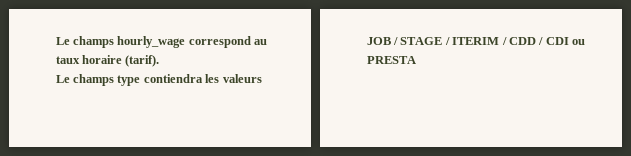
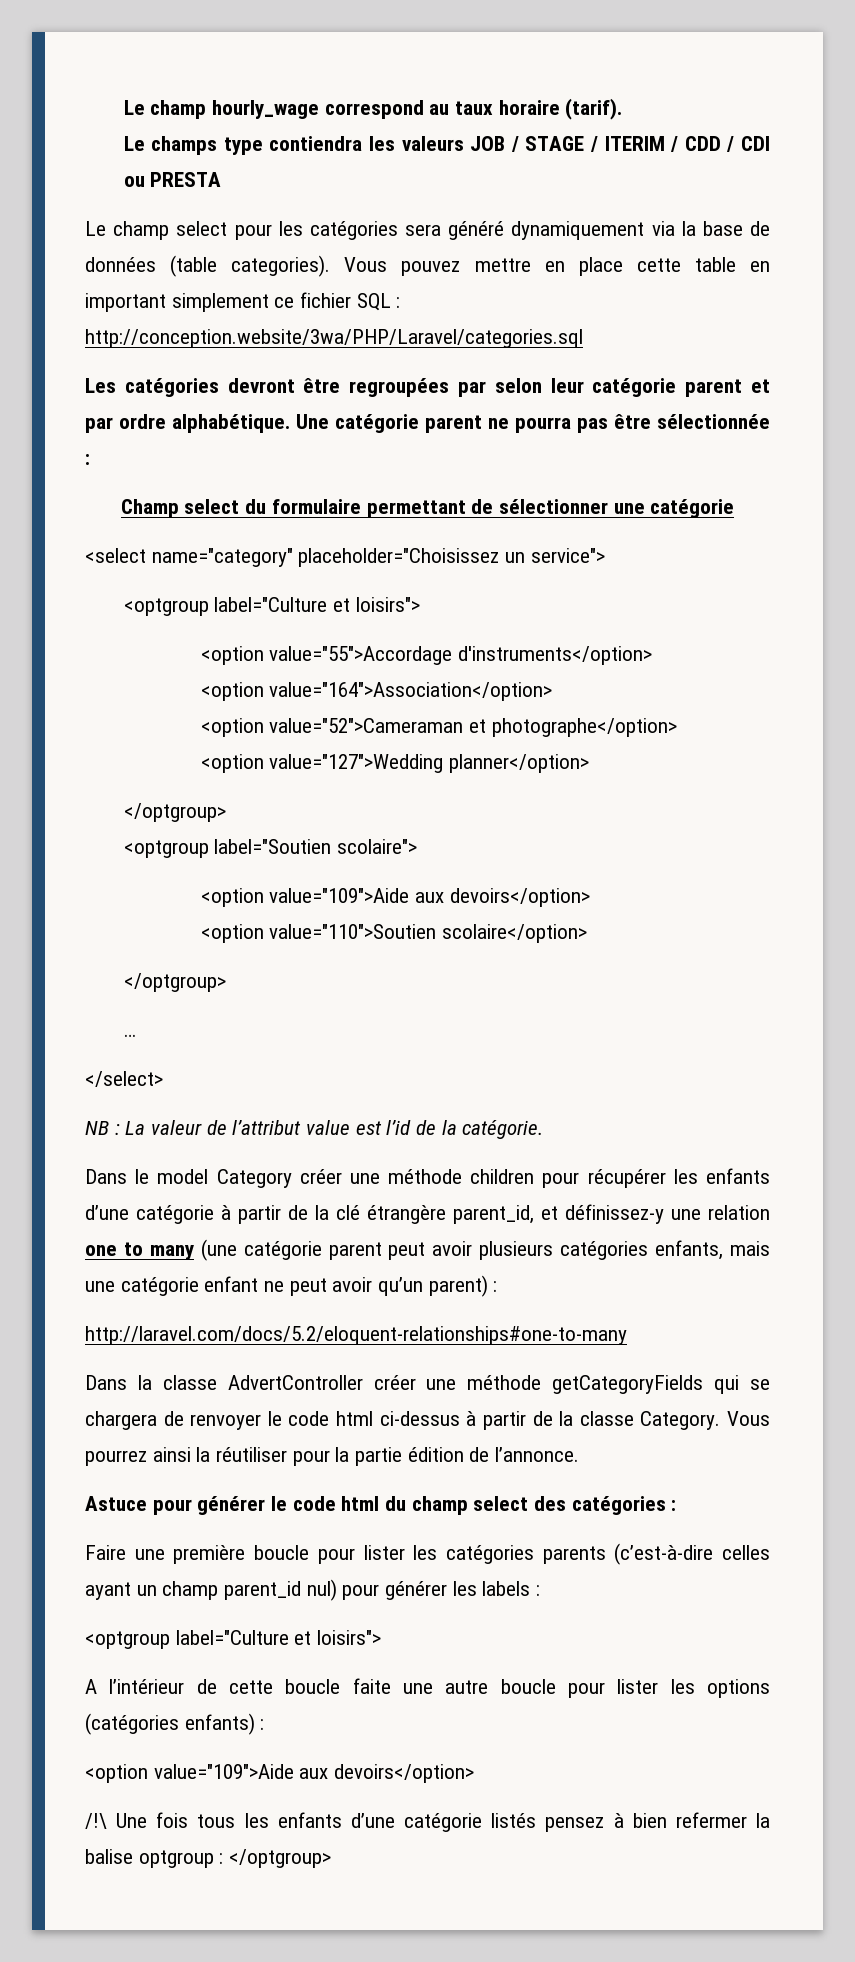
[55,36,115,48] Le champs -> [123,100,207,119] Le champ
(416, 60) none -> [85,221,770,240] [85,255,771,277] [85,292,401,312] [85,329,583,348] [85,378,770,397] [85,414,770,433] [85,454,90,465] [120,499,735,518] [85,548,605,567] [123,597,420,616] [200,646,652,665] [200,682,553,701] [200,718,677,737] [200,754,589,773] [123,803,226,822] [123,839,417,858] [200,888,590,907] [200,924,587,943] [123,973,226,992] [123,1034,136,1037] [85,1071,163,1087] [85,1120,544,1139] [85,1168,770,1188] [85,1204,770,1224] [85,1239,770,1261] [85,1275,498,1297] [85,1326,627,1345] [85,1375,771,1394] [85,1411,770,1430] [85,1447,580,1466] [85,1496,677,1515] [85,1543,770,1565] [85,1579,541,1601] [85,1630,382,1649] [85,1678,771,1698] [85,1713,265,1735] [85,1764,475,1783] [85,1812,770,1832] [85,1849,332,1868] // Le champ select pour les catégories sera généré dynamiquement via la base de données (table categories). Vous pouvez mettre en place cette table en important simplement ce fichier SQL : http://conception.website/3wa/PHP/Laravel/categories.sql // Les catégories devront être regroupées par selon leur catégorie parent et par ordre alphabétique. Une catégorie parent ne pourra pas être sélectionnée : // Champ select du formulaire permettant de sélectionner une catégorie // <select name="category" placeholder="Choisissez un service"> // <optgroup label="Culture et loisirs"> // <option value="55">Accordage d'instruments</option> // <option value="164">Association</option> // <option value="52">Cameraman et photographe</option> // <option value="127">Wedding planner</option> // </optgroup> // <optgroup label="Soutien scolaire"> // <option value="109">Aide aux devoirs</option> // <option value="110">Soutien scolaire</option> // </optgroup> // … // </select> // NB : La valeur de l’attribut value est l’id de la catégorie. // Dans le model Category créer une méthode children pour récupérer les enfants d’une catégorie à partir de la clé étrangère parent_id, et définissez-y une relation one to many (une catégorie parent peut avoir plusieurs catégories enfants, mais une catégorie enfant ne peut avoir qu’un parent) : // http://laravel.com/docs/5.2/eloquent-relationships#one-to-many // Dans la classe AdvertController créer une méthode getCategoryFields qui se chargera de renvoyer le code html ci-dessus à partir de la classe Category. Vous pourrez ainsi la réutiliser pour la partie édition de l’annonce. // Astuce pour générer le code html du champ select des catégories : // Faire une première boucle pour lister les catégories parents (c’est-à-dire celles ayant un champ parent_id nul) pour générer les labels : // <optgroup label="Culture et loisirs"> // A l’intérieur de cette boucle faite une autre boucle pour lister les options (catégories enfants) : // <option value="109">Aide aux devoirs</option> // /!\ Une fois tous les enfants d’une catégorie listés pensez à bien refermer la balise optgroup : </optgroup>

